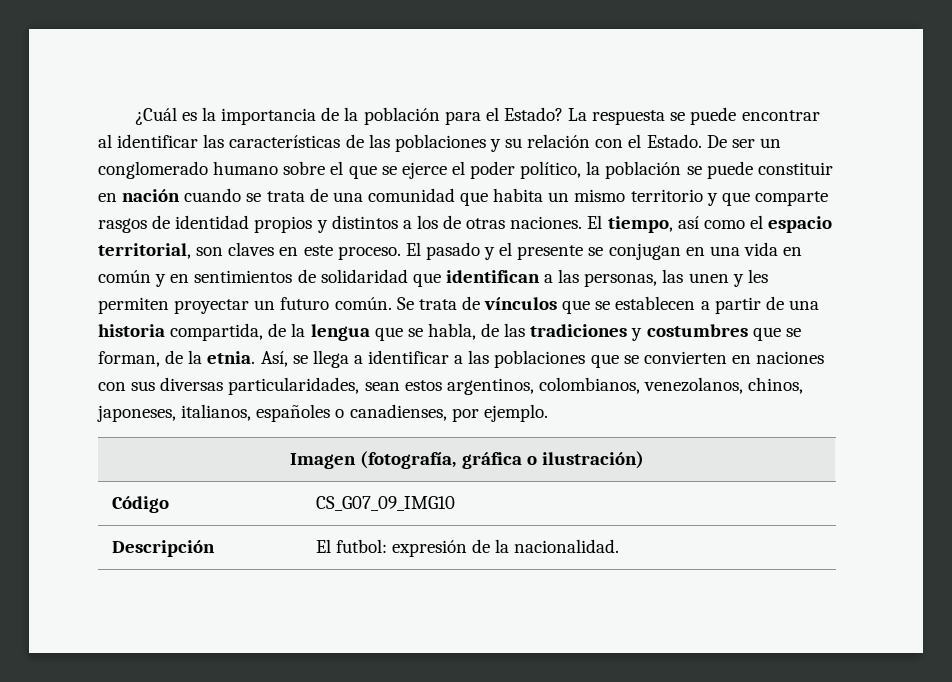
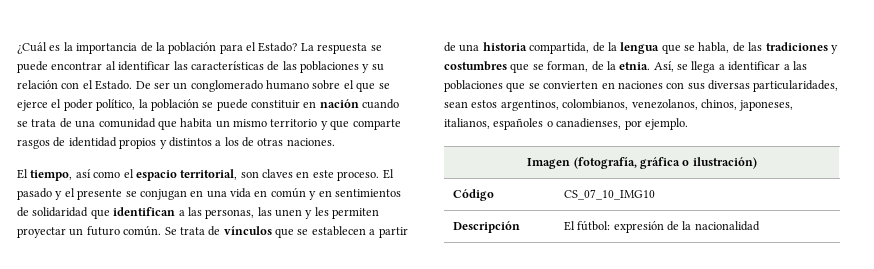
(583, 222) none -> (335, 142) //
[315,496,455,511] CS_G07_09_IMG10 -> [563,189,655,200] CS_07_10_IMG10
[335,539,387,553] futbol: -> [577,220,611,231] fútbol:
[514,539,620,553] nacionalidad. -> [694,221,760,231] nacionalidad

